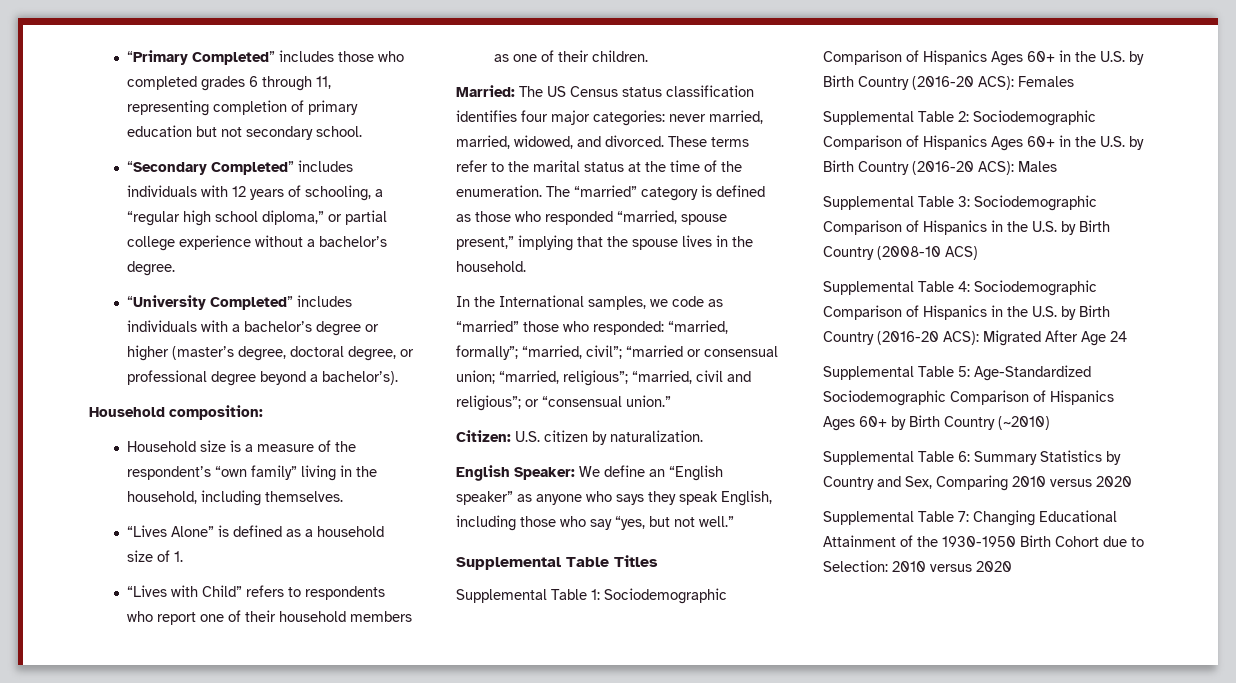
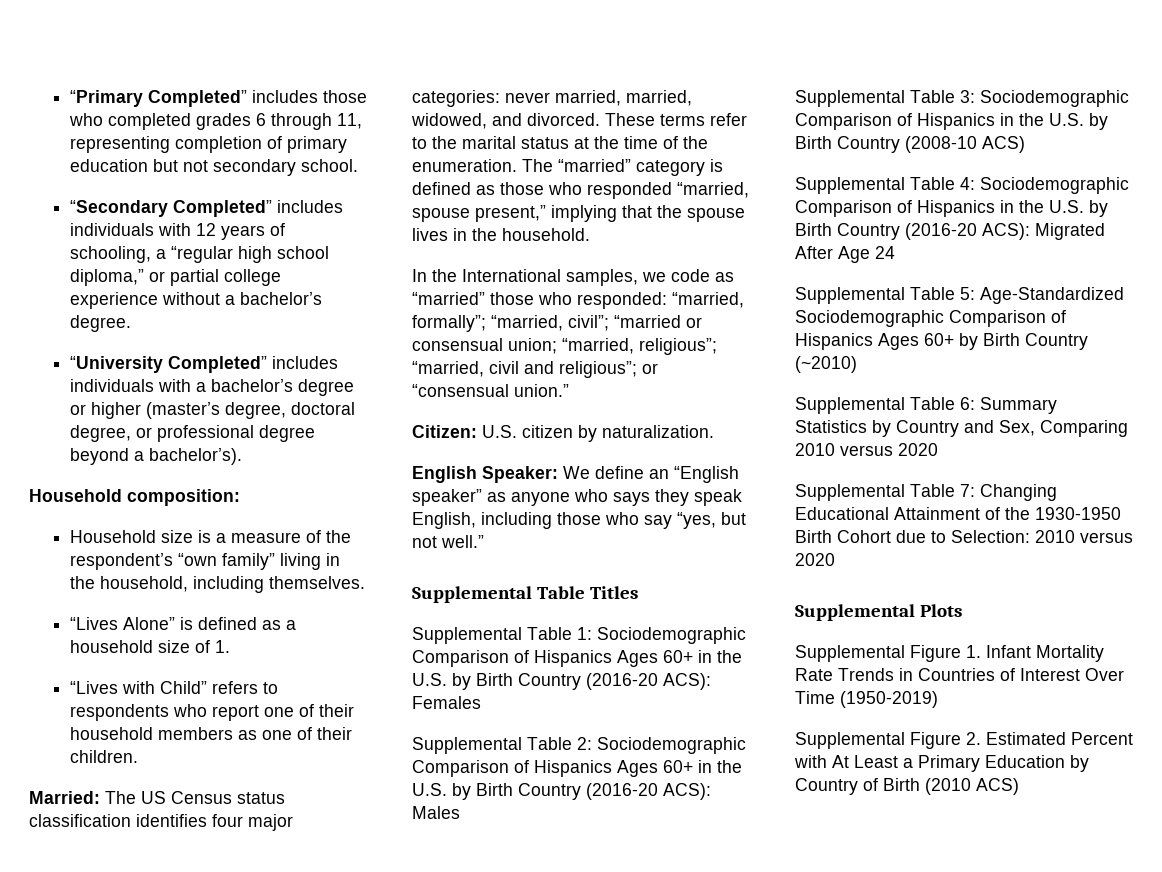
(1012, 566) none -> [795,604,962,621] [795,645,1104,662] [795,668,1124,681] [795,691,938,708] [795,732,1133,749] [794,755,1089,772] [795,778,1019,795] // Supplemental Plots // Supplemental Figure 1. Infant Mortality Rate Trends in Countries of Interest Over Time (1950-2019) // Supplemental Figure 2. Estimated Percent with At Least a Primary Education by Country of Birth (2010 ACS)

